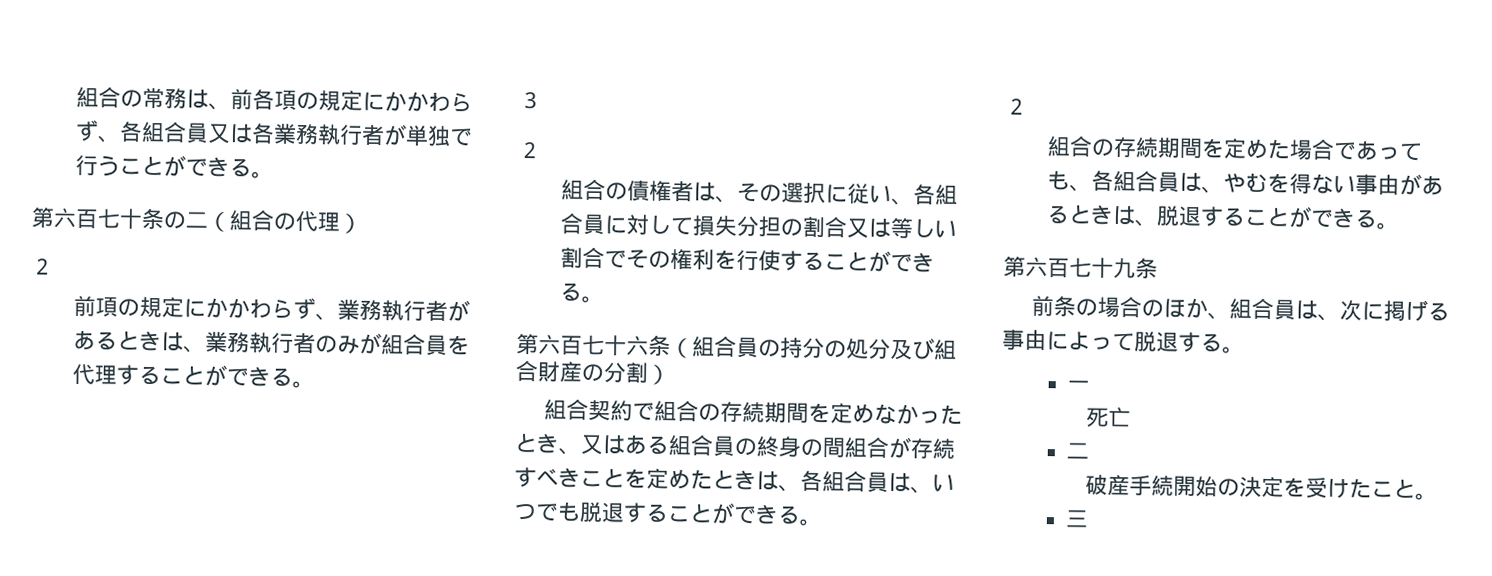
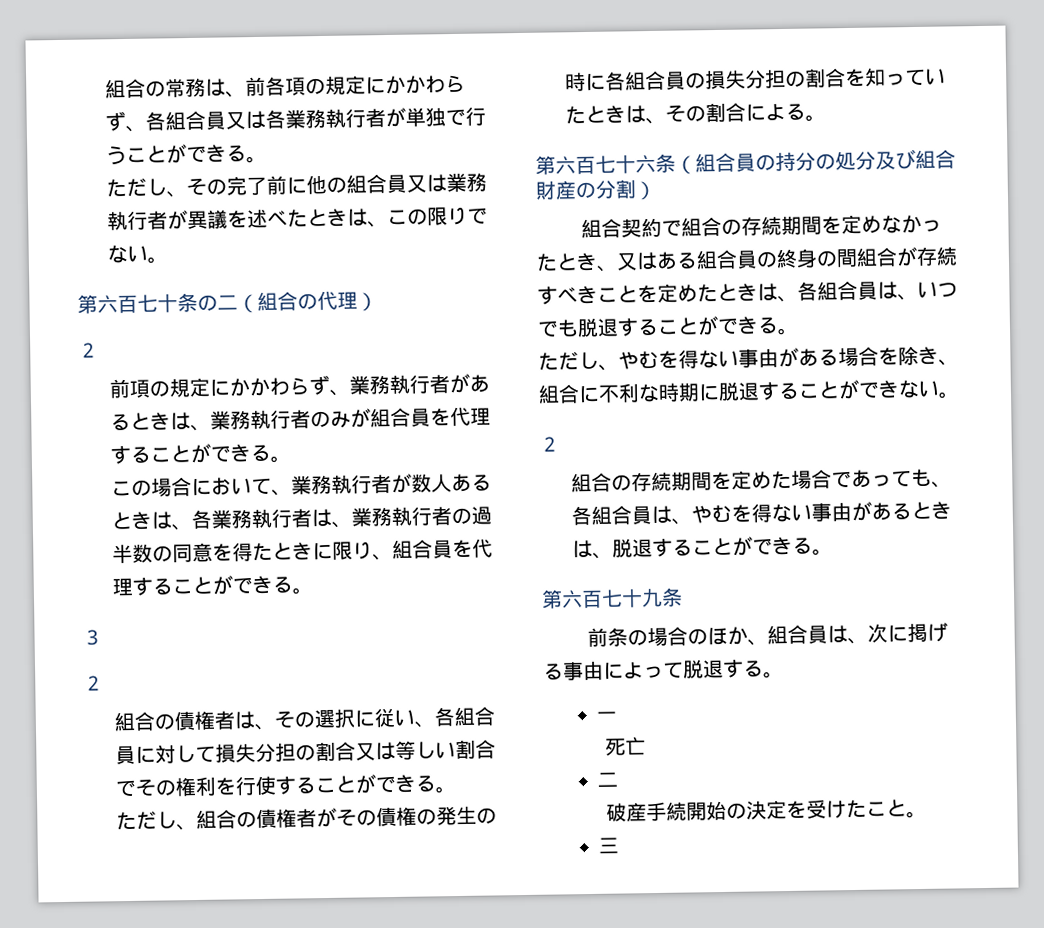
(274, 175) none -> [105,172,487,198] [106,206,488,231] [106,244,168,264] // ただし、その完了前に他の組合員又は業務執行者が異議を述べたときは、この限りでない。
(315, 384) none -> [110,473,492,497] [110,506,492,531] [111,538,493,564] [111,575,313,597] // この場合において、業務執行者が数人あるときは、各業務執行者は、業務執行者の過半数の同意を得たときに限り、組合員を代理することができる。
(604, 299) none -> [115,805,497,831] [564,67,946,92] [564,102,826,125] // ただし、組合の債権者がその債権の発生の時に各組合員の損失分担の割合を知っていたときは、その割合による。
(822, 522) none -> [538,345,959,371] [538,379,960,404] // ただし、やむを得ない事由がある場合を除き、組合に不利な時期に脱退することができない。

